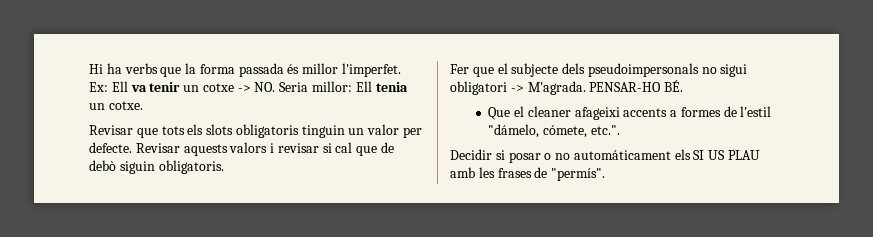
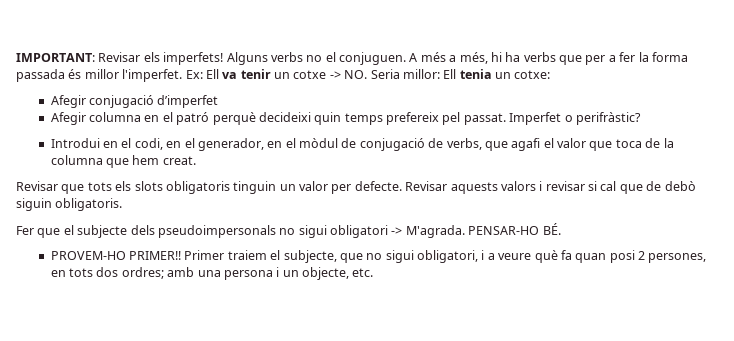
[89,63,182,77] Hi ha verbs que -> [16,52,636,65] IMPORTANT: Revisar els imperfets! Alguns verbs no el conjuguen. A més a més, hi ha verbs que per a fer
[108,101,143,110] cotxe. -> [514,70,551,79] [50,95,219,108] [50,112,641,125] [50,138,674,151] [50,155,196,168] cotxe: // Afegir conjugació d’imperfet // Afegir columna en el patró perquè decideixi quin temps prefereix pel passat. Imperfet o perifràstic? // Introdui en el codi, en el generador, en el mòdul de conjugació de verbs, que agafi el valor que toca de la columna que hem creat.
[488,106,772,120] [488,124,620,138] [450,149,761,163] [450,167,606,181] Que el cleaner afageixi accents a formes de l'estil "dámelo, cómete, etc.". // Decidir si posar o no automáticament els SI US PLAU amb les frases de "permís". -> [50,250,707,263] [50,267,374,280] PROVEM-HO PRIMER!! Primer traiem el subjecte, que no sigui obligatori, i a veure què fa quan posi 2 persones, en tots dos ordres; amb una persona i un objecte, etc.

